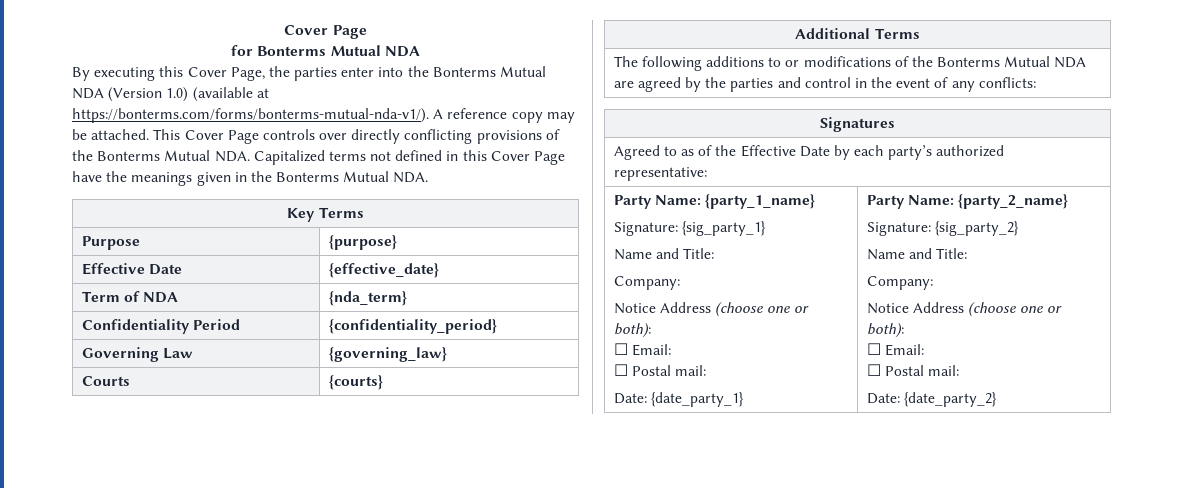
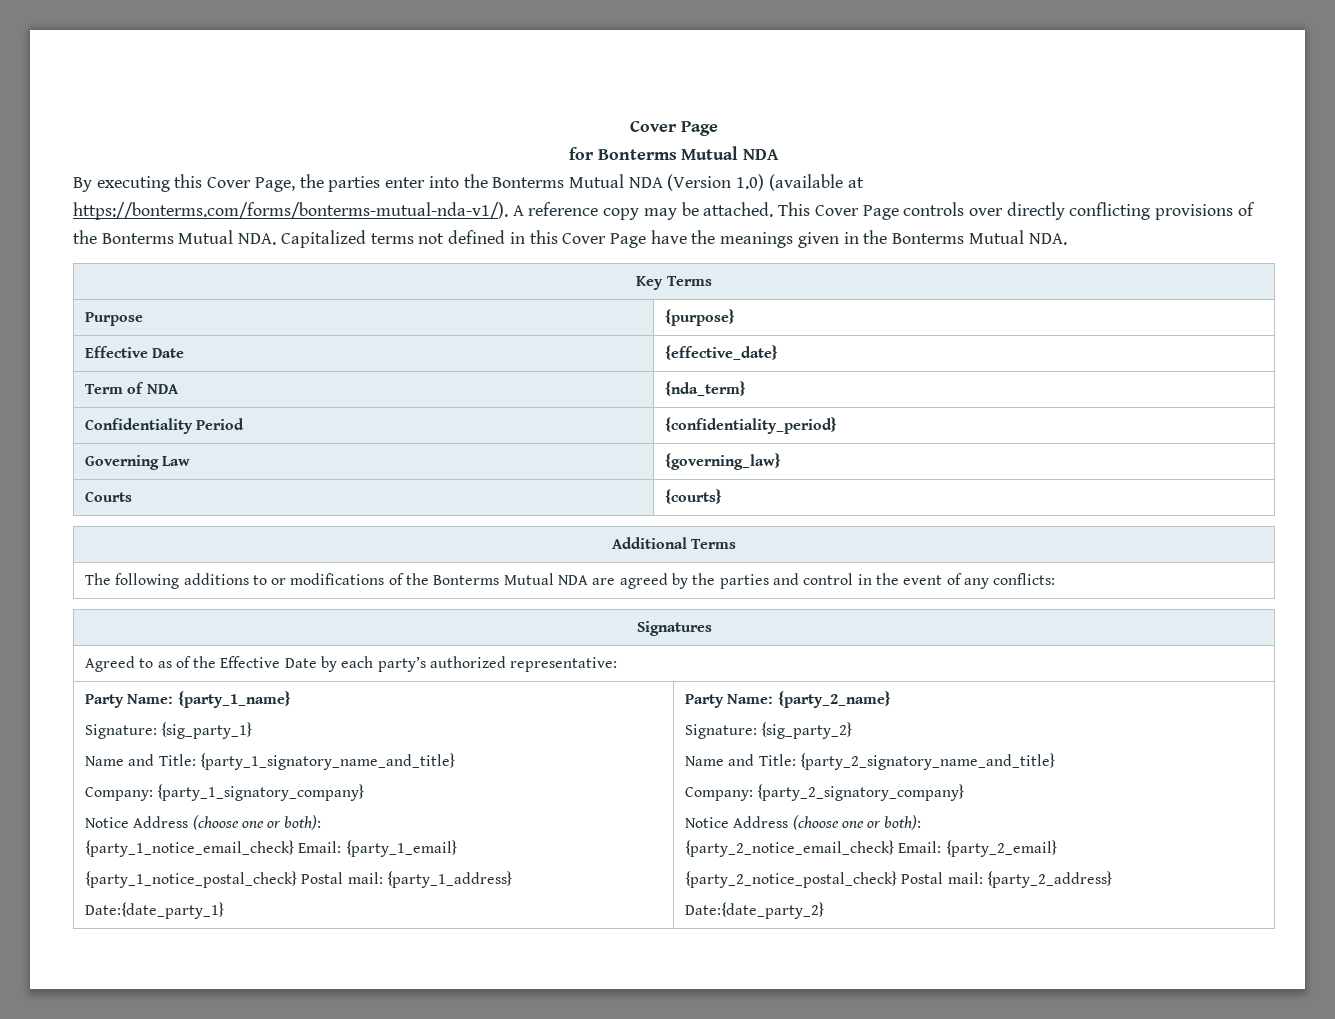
[613,276,680,290] [613,302,810,317] [613,323,651,338] [613,343,671,356] [613,364,706,376] [613,392,744,407] // Company: // Notice Address (choose one or both): // ☐ Email: // ☐ Postal mail: // Date: {date_party_1} -> [199,753,455,770] [84,784,365,801] [84,815,322,830] [84,840,457,857] [84,871,512,888] [84,902,224,919] {party_1_signatory_name_and_title} // Company: {party_1_signatory_company} // Notice Address (choose one or both): // {party_1_notice_email_check} Email: {party_1_email} // {party_1_notice_postal_check} Postal mail: {party_1_address} // Date:{date_party_1}
[866,276,933,290] [866,302,1063,317] [866,323,904,338] [866,343,924,356] [866,364,959,376] [866,392,997,407] // Company: // Notice Address (choose one or both): // ☐ Email: // ☐ Postal mail: // Date: {date_party_2} -> [799,753,1055,770] [684,784,965,801] [684,815,922,830] [684,840,1057,857] [684,871,1112,888] [684,902,824,919] {party_2_signatory_name_and_title} // Company: {party_2_signatory_company} // Notice Address (choose one or both): // {party_2_notice_email_check} Email: {party_2_email} // {party_2_notice_postal_check} Postal mail: {party_2_address} // Date:{date_party_2}

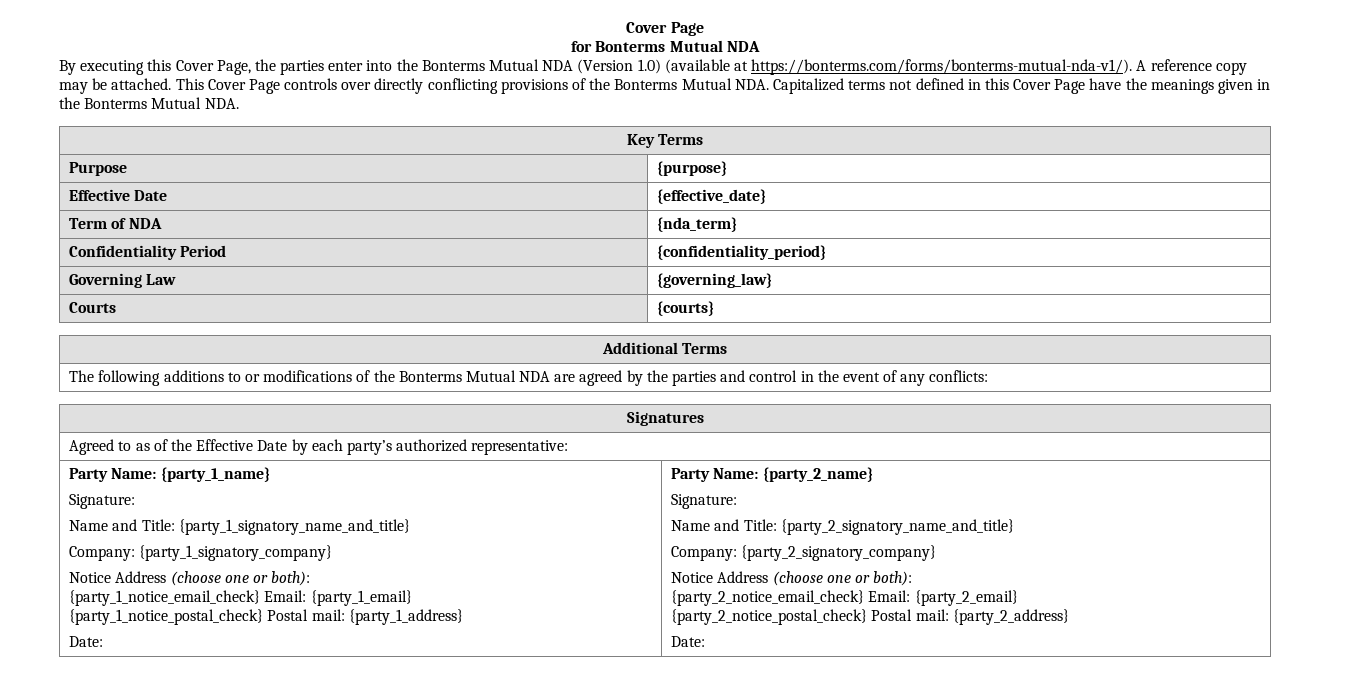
[161,722,253,739] {sig_party_1} -> (136, 501) none
[84,902,224,919] Date:{date_party_1} -> [69,636,104,647] Date:
[761,722,853,739] {sig_party_2} -> (738, 501) none
[684,902,824,919] Date:{date_party_2} -> [671,636,706,647] Date:

